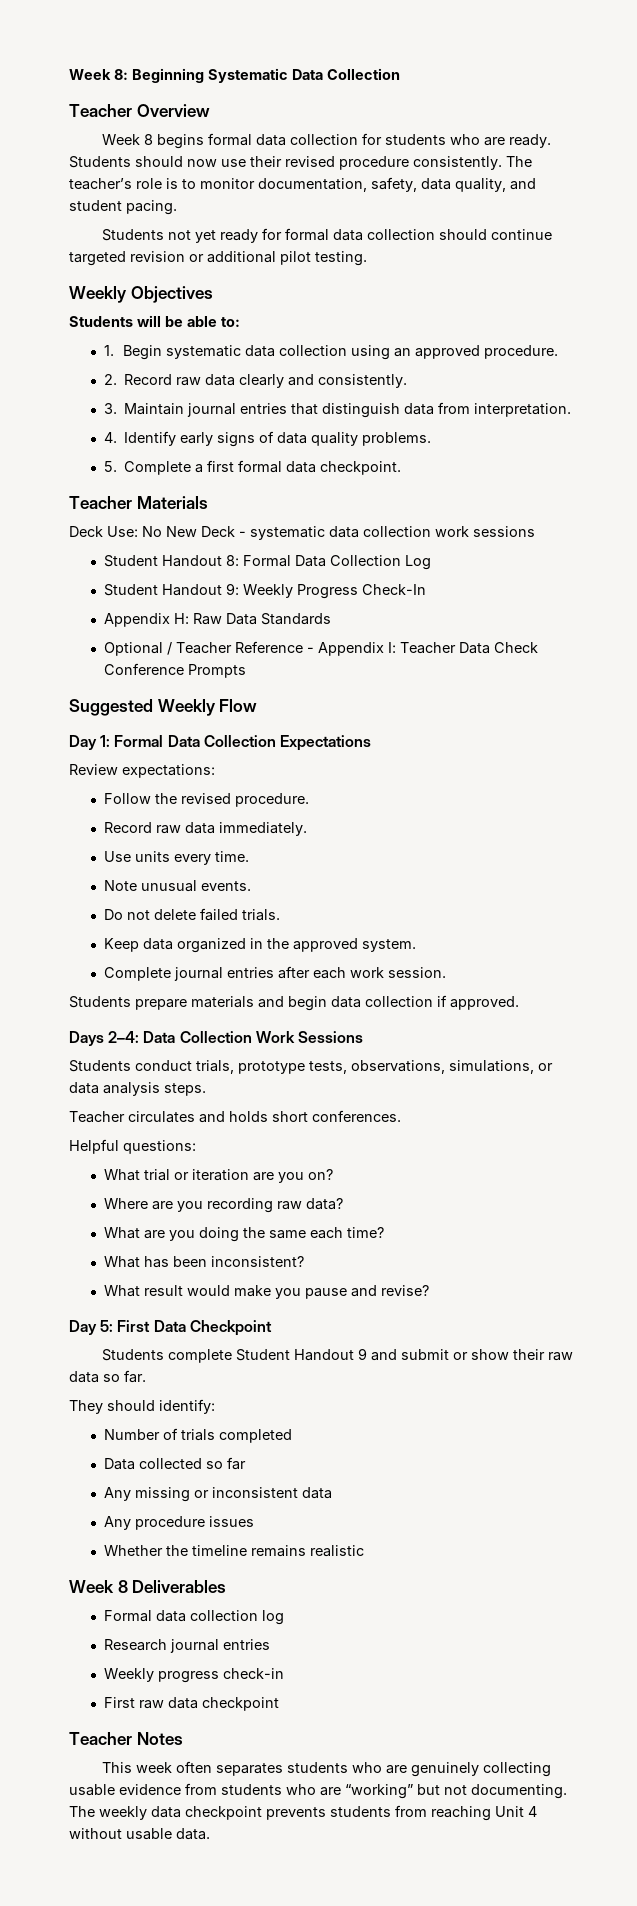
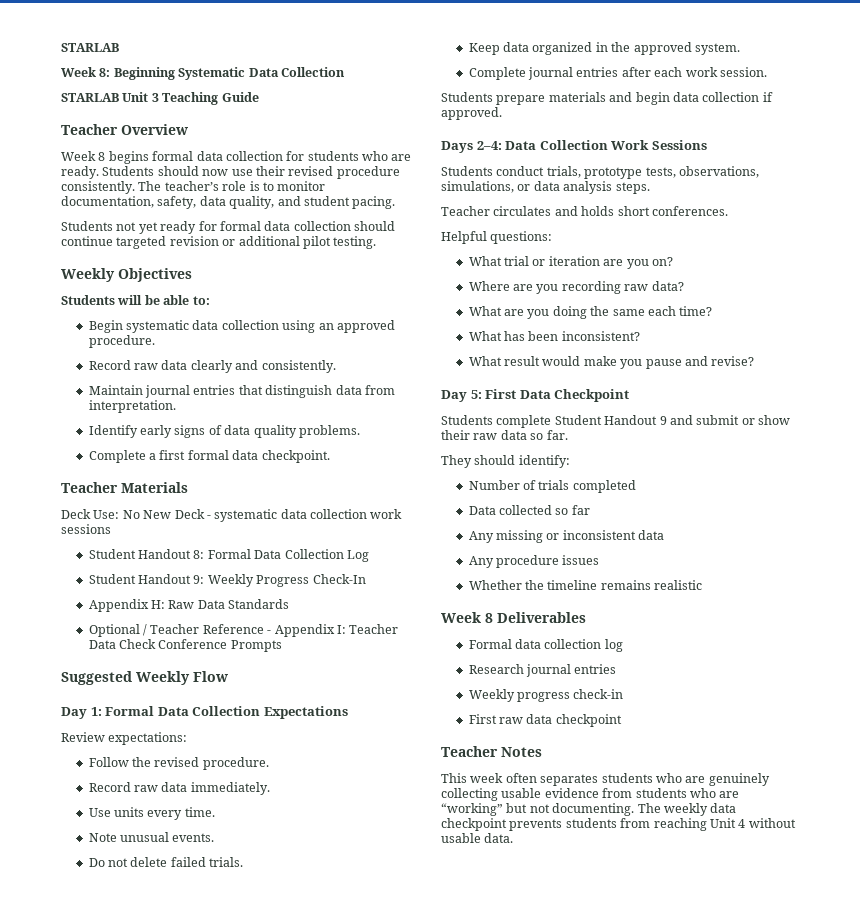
(69, 74) none -> [61,43,119,52] STARLAB //
(400, 74) none -> [61,92,259,105] // STARLAB Unit 3 Teaching Guide
[104,345,115,356] 1. -> (210, 300) none
[104,374,118,385] 2. -> (155, 341) none
[104,403,118,414] 3. -> (336, 366) none
[104,432,118,443] 4. -> (176, 406) none
[104,461,118,472] 5. -> (360, 431) none

